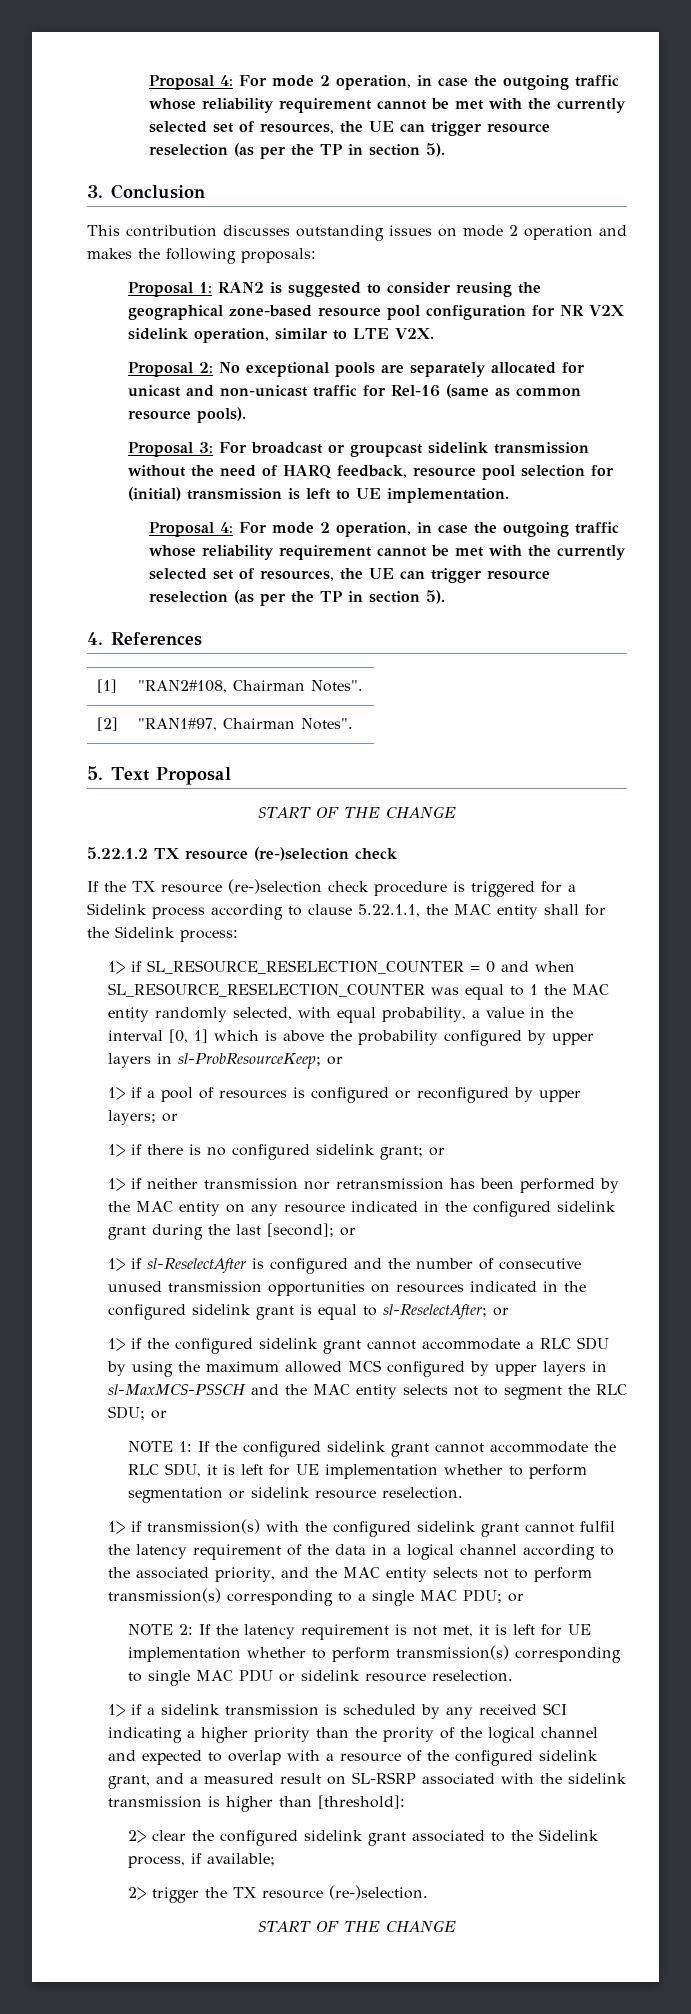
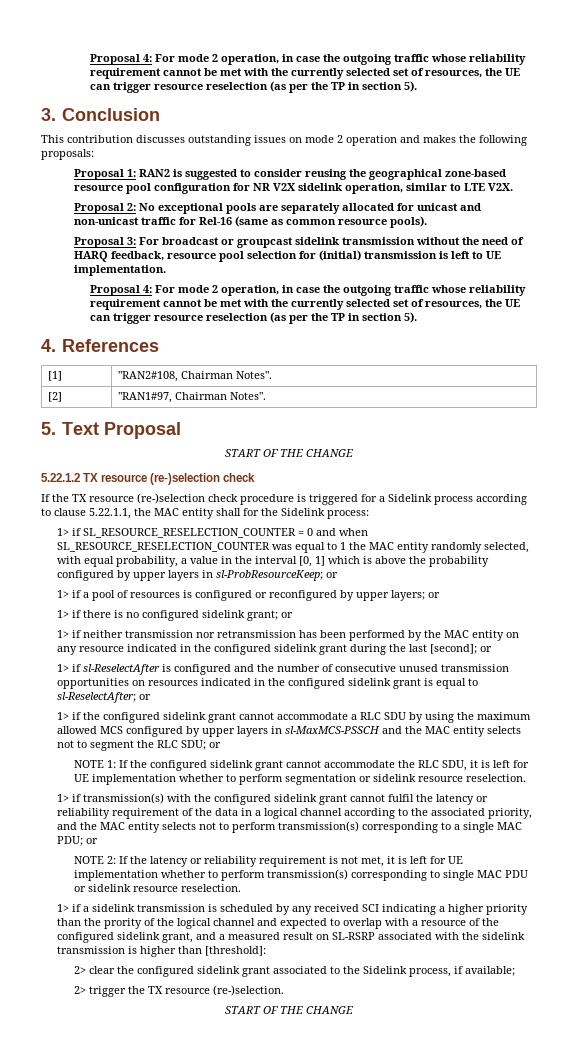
(187, 1551) none -> [476,796,489,802] [57,808,111,819] or reliability
(296, 1631) none -> [189,856,257,867] or reliability

